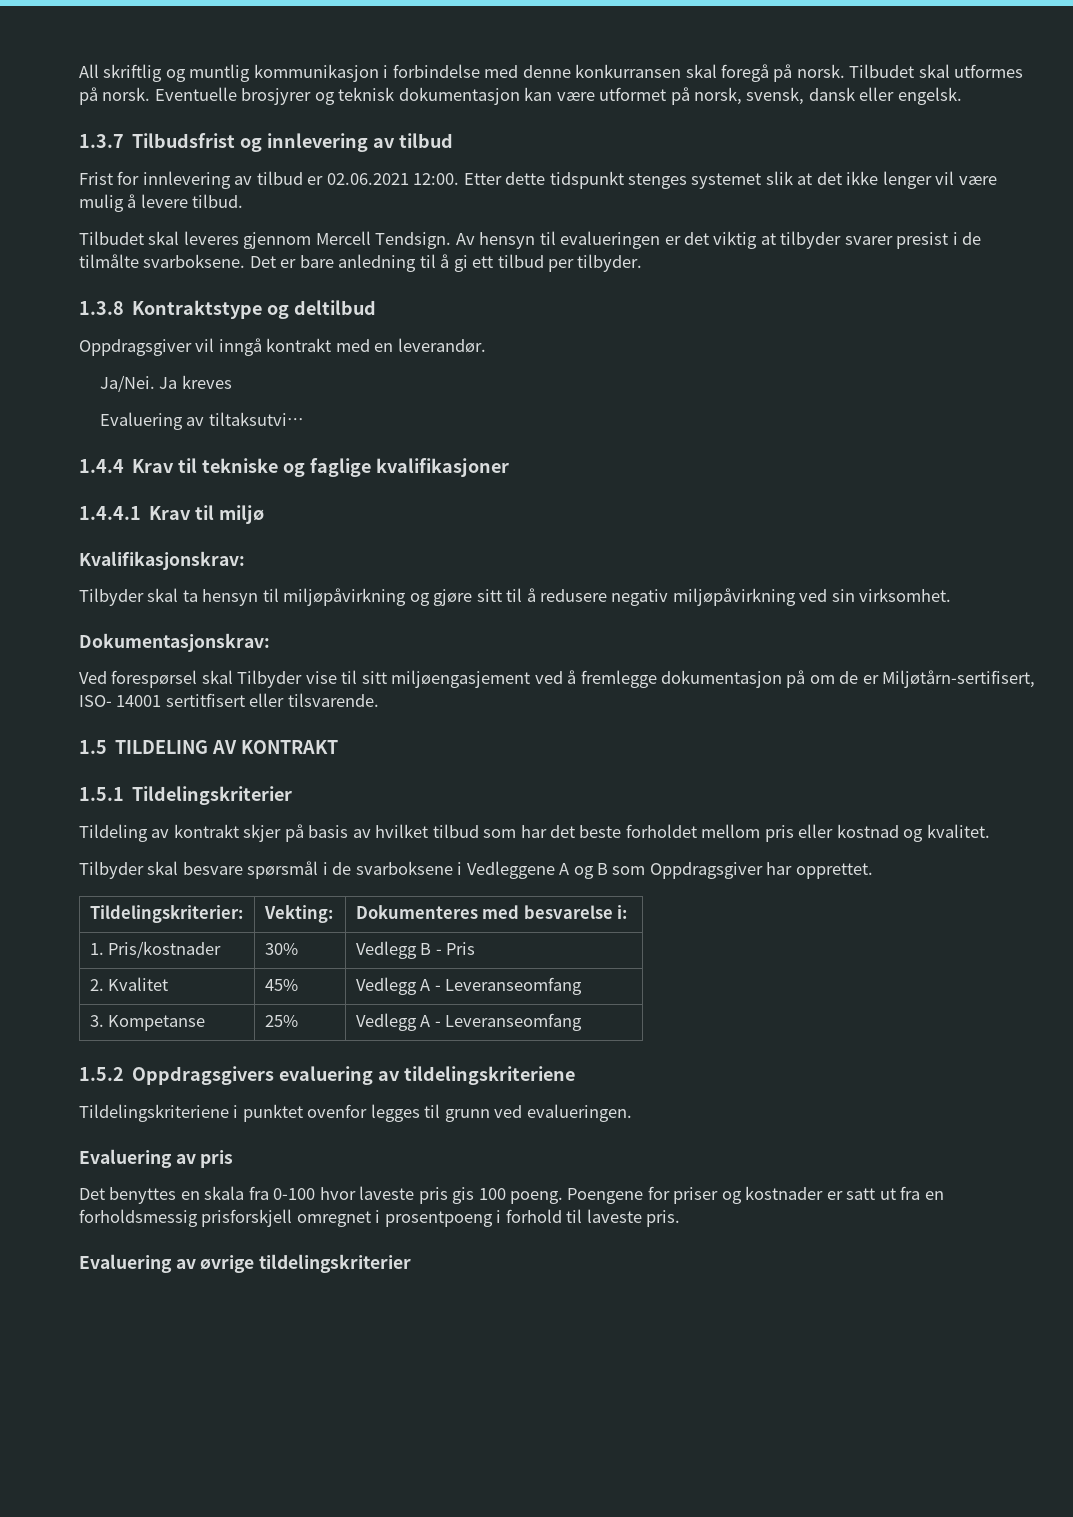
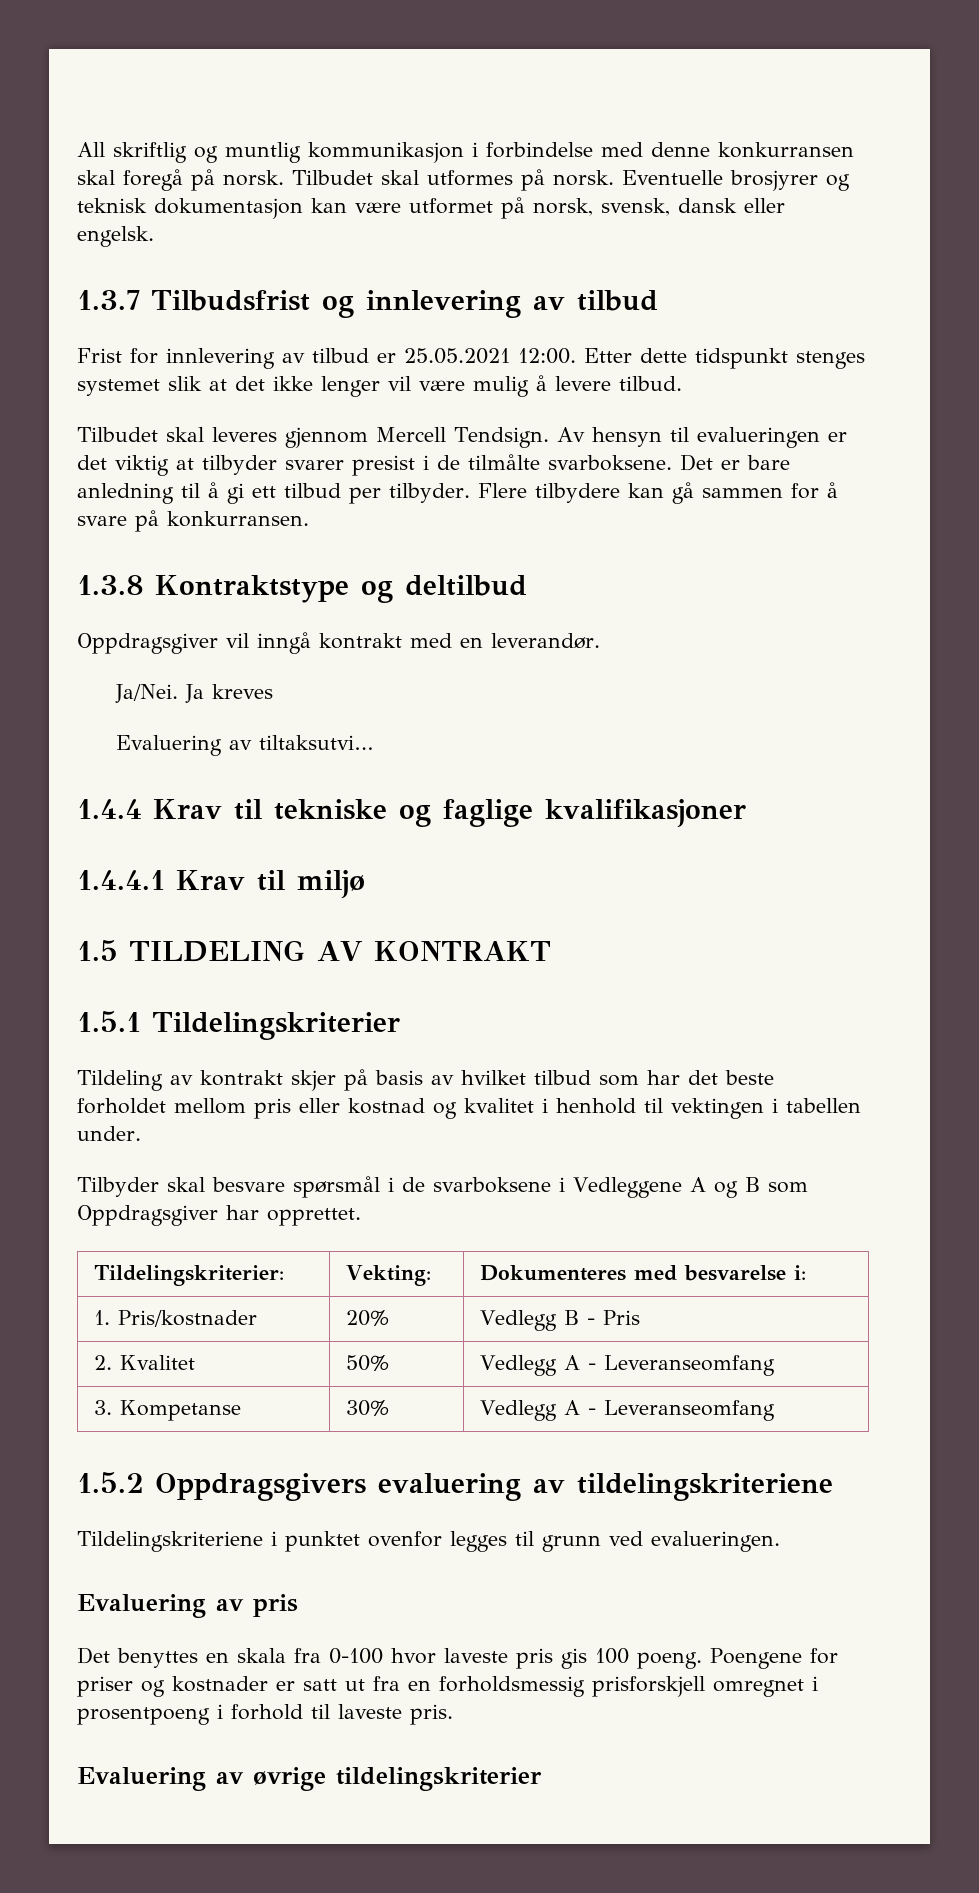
[326,173,409,185] 02.06.2021 -> [404,348,510,364] 25.05.2021
(643, 263) none -> [477,482,838,504] [77,510,309,532] Flere tilbydere kan gå sammen for å svare på konkurransen.
[79,551,245,570] [79,588,952,606] [79,633,270,652] [79,670,1036,688] [79,693,379,707] // Kvalifikasjonskrav: // Tilbyder skal ta hensyn til miljøpåvirkning og gjøre sitt til å redusere negativ miljøpåvirkning ved sin virksomhet. // Dokumentasjonskrav: // Ved forespørsel skal Tilbyder vise til sitt miljøengasjement ved å fremlegge dokumentasjon på om de er Miljøtårn-sertifisert, ISO- 14001 sertitfisert eller tilsvarende. -> (365, 884) none
[926,824,990,838] kvalitet. -> [464,1098,861,1119] [77,1126,141,1141] kvalitet i henhold til vektingen i tabellen under.
[264,943,298,955] 30% -> [345,1310,389,1326] 20%
[264,979,298,991] 45% -> [345,1355,389,1371] 50%
[264,1015,298,1027] 25% -> [345,1400,389,1416] 30%

